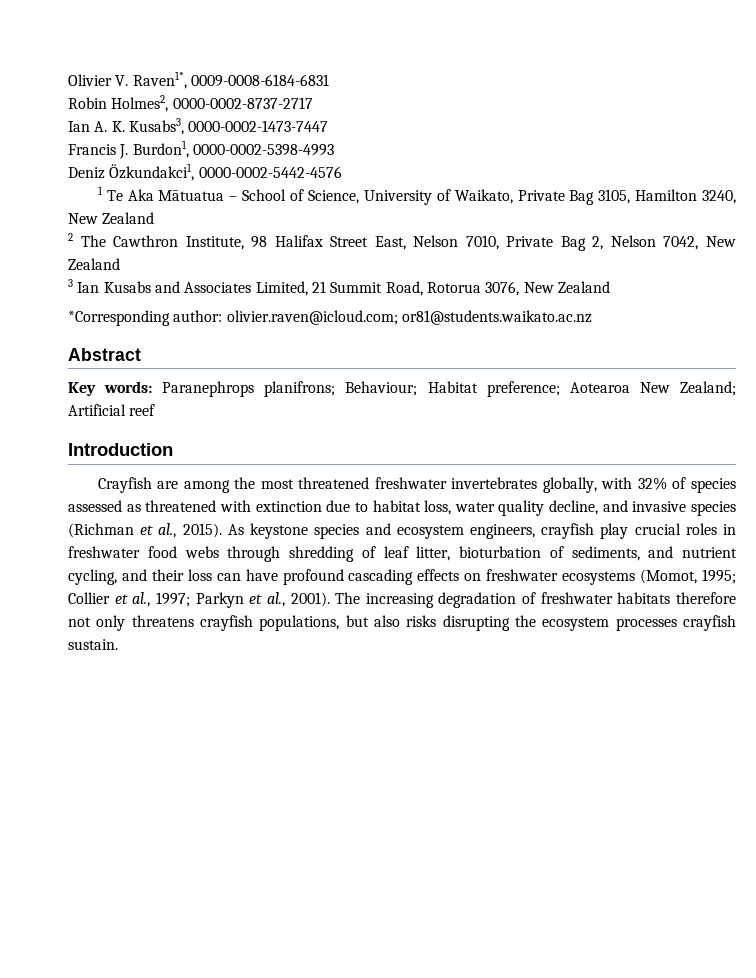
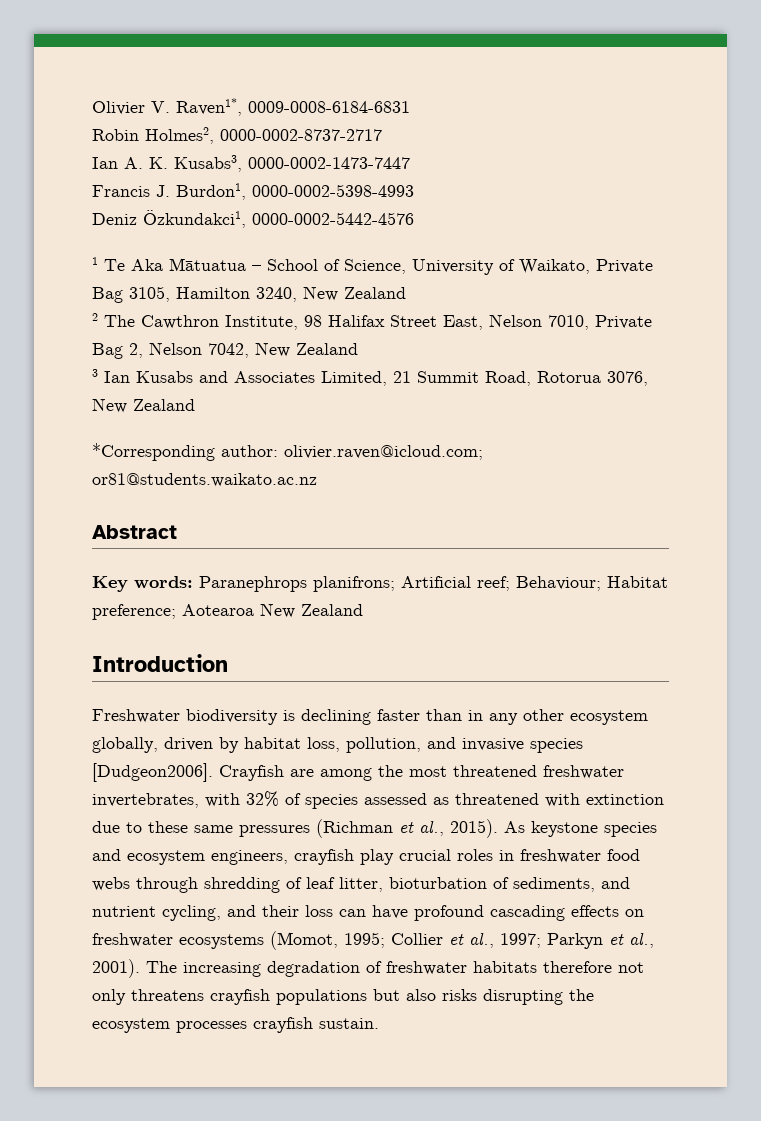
(336, 389) none -> [401,576,510,591] Artificial reef;
[679,381,736,396] [68,404,156,416] [68,443,173,456] Zealand; Artificial reef // Introduction // -> [301,604,363,616] [92,654,228,672] [92,709,648,725] [92,737,583,753] [92,763,213,782] Zealand // Introduction // Freshwater biodiversity is declining faster than in any other ecosystem globally, driven by habitat loss, pollution, and invasive species [Dudgeon2006].
[451,477,597,493] invertebrates globally, -> [92,793,199,808] invertebrates,
[372,500,736,516] habitat loss, water quality decline, and invasive species -> [148,821,310,837] these same pressures
[259,615,340,631] populations, -> [276,989,367,1005] populations

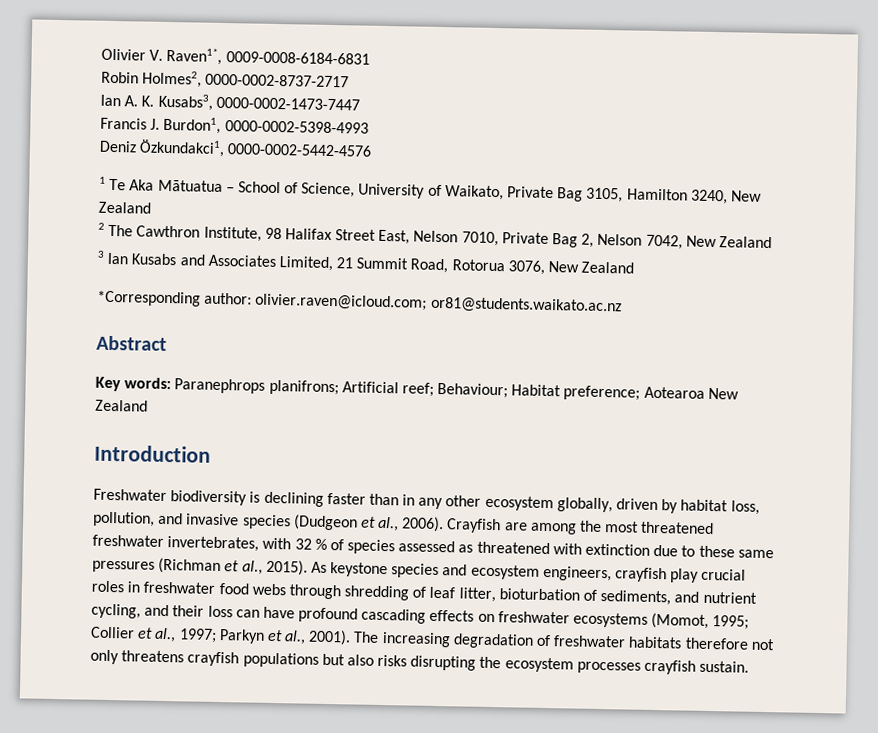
[92,763,213,782] [Dudgeon2006]. -> [292,514,445,533] (Dudgeon et al., 2006).
[246,791,279,807] 32% -> [294,538,327,550] 32 %

